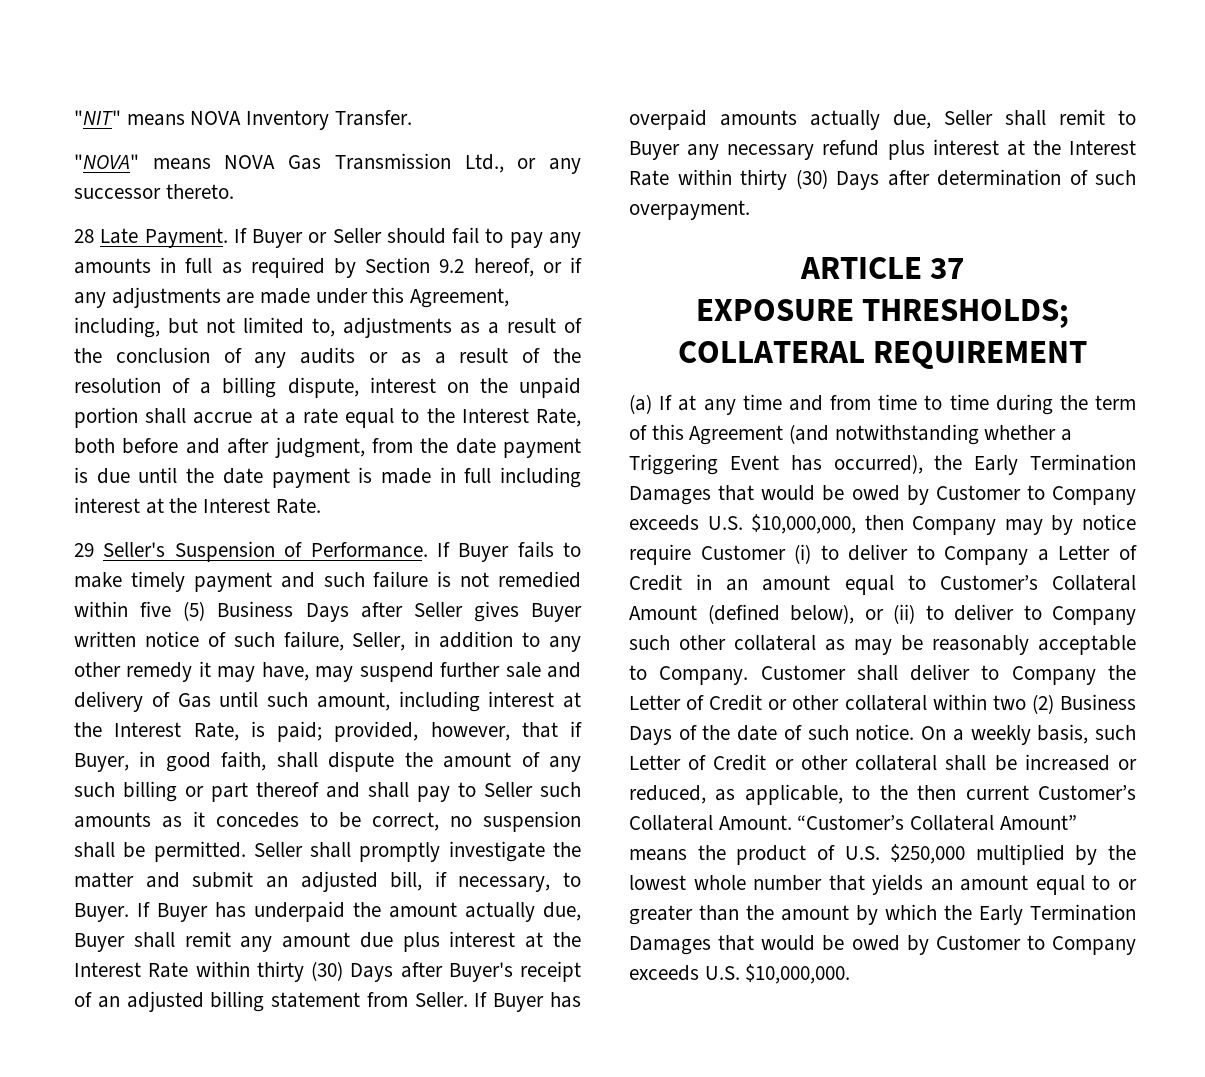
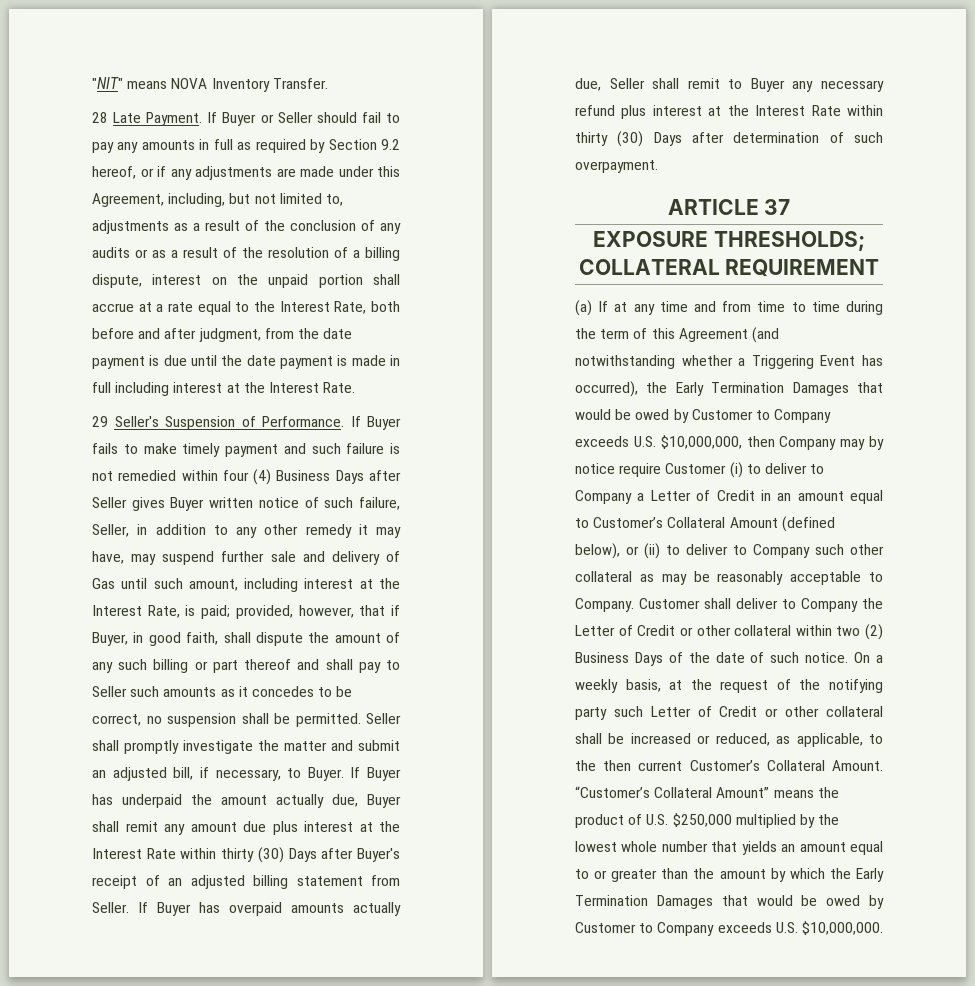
[74,153,581,174] [74,184,234,199] // "NOVA" means NOVA Gas Transmission Ltd., or any successor thereto. -> (328, 83) none
[140,601,206,621] five (5) -> [222,469,272,485] four (4)
(1089, 734) none -> [669,679,883,693] [575,707,607,720] at the request of the notifying party

